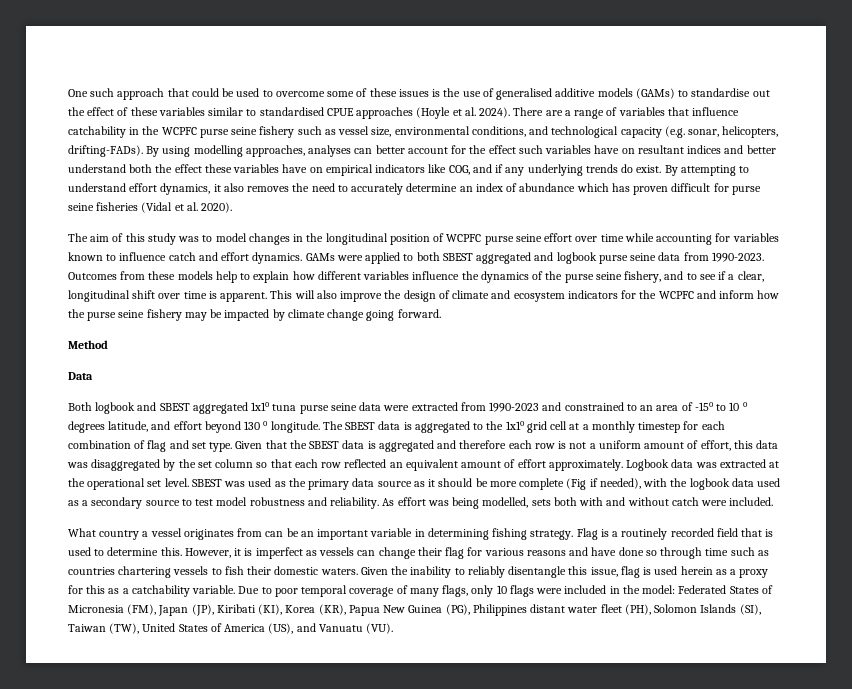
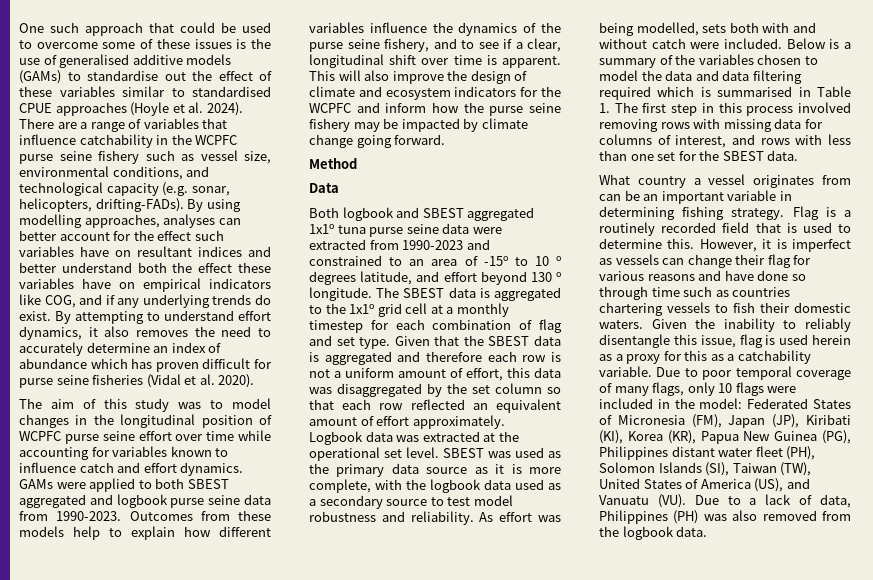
[438,478,641,490] should be more complete (Fig if needed), -> [511,464,561,474] [309,479,371,493] is more complete,
(774, 501) none -> [786,38,851,49] [599,54,818,68] [599,70,802,84] [599,86,851,100] [599,102,851,116] [599,118,823,132] [599,134,851,148] [599,150,799,161] Below is a summary of the variables chosen to model the data and data filtering required which is summarised in Table 1. The first step in this process involved removing rows with missing data for columns of interest, and rows with less than one set for the SBEST data.
(394, 628) none -> [694,494,851,508] [599,510,851,524] [599,526,708,540] Due to a lack of data, Philippines (PH) was also removed from the logbook data.

